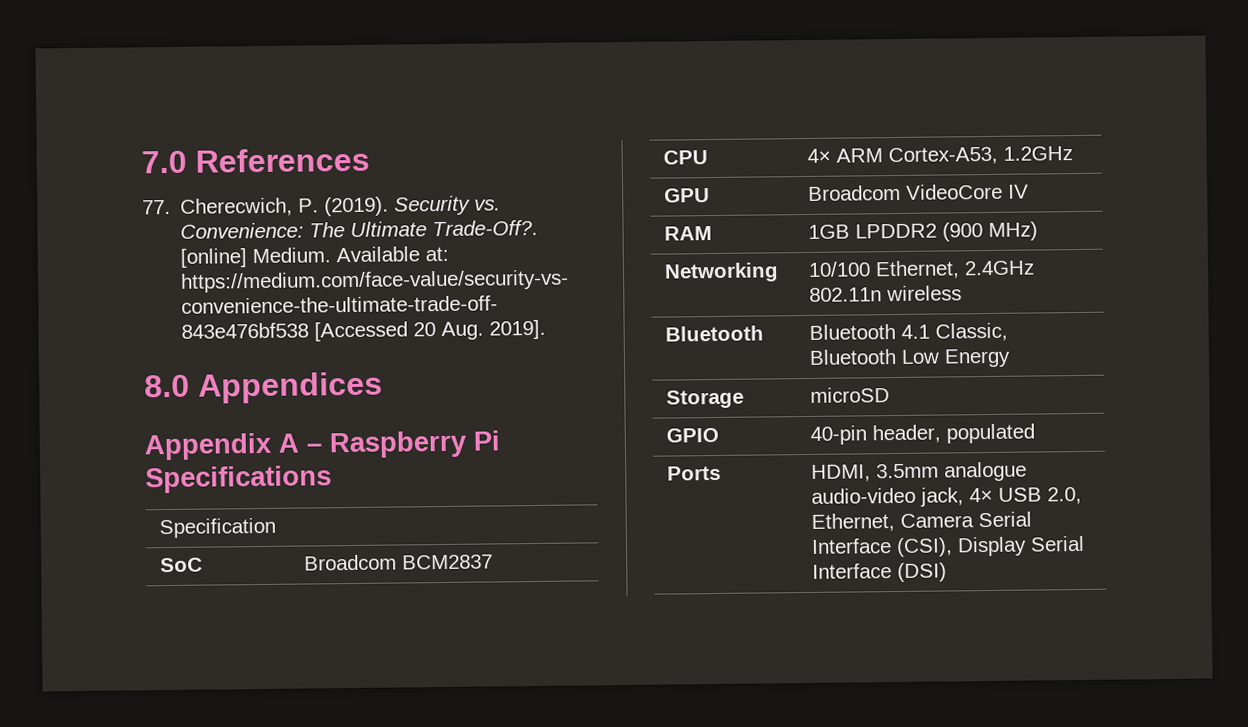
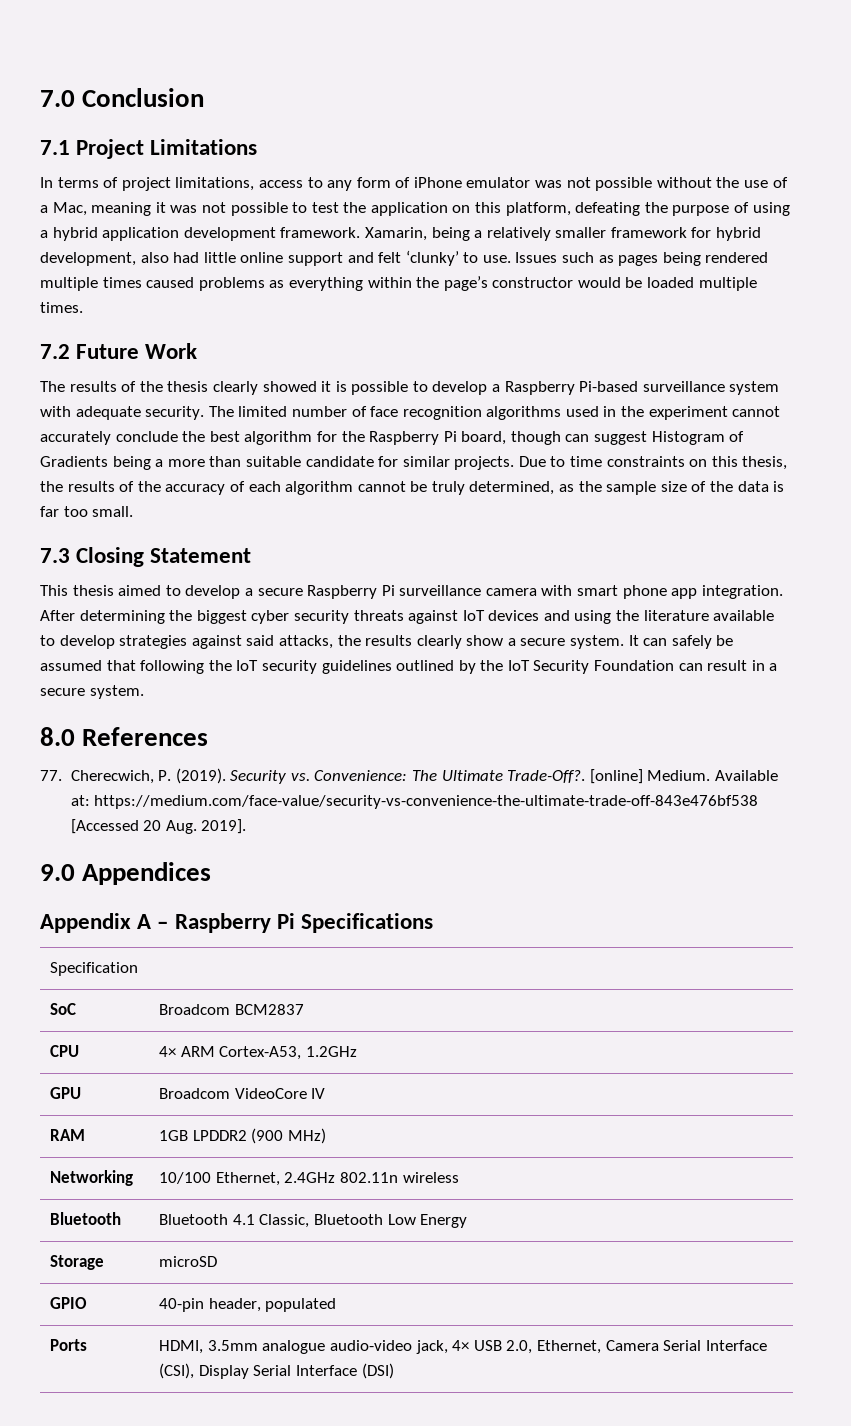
(187, 162) none -> [82,88,205,107] [40,139,258,159] [40,177,788,191] [40,202,790,216] [40,227,762,241] [40,250,769,266] [40,276,757,291] [40,302,83,313] [40,343,198,359] [40,381,780,395] [40,406,781,420] [40,431,745,445] [40,456,788,470] [40,481,785,495] [40,506,134,517] [40,547,252,567] [40,585,783,599] [40,610,775,624] [40,635,734,649] [40,660,778,674] [40,685,144,699] [40,727,75,746] Conclusion // 7.1 Project Limitations // In terms of project limitations, access to any form of iPhone emulator was not possible without the use of a Mac, meaning it was not possible to test the application on this platform, defeating the purpose of using a hybrid application development framework. Xamarin, being a relatively smaller framework for hybrid development, also had little online support and felt ‘clunky’ to use. Issues such as pages being rendered multiple times caused problems as everything within the page’s constructor would be loaded multiple times. // 7.2 Future Work // The results of the thesis clearly showed it is possible to develop a Raspberry Pi-based surveillance system with adequate security. The limited number of face recognition algorithms used in the experiment cannot accurately conclude the best algorithm for the Raspberry Pi board, though can suggest Histogram of Gradients being a more than suitable candidate for similar projects. Due to time constraints on this thesis, the results of the accuracy of each algorithm cannot be truly determined, as the sample size of the data is far too small. // 7.3 Closing Statement // This thesis aimed to develop a secure Raspberry Pi surveillance camera with smart phone app integration. After determining the biggest cyber security threats against IoT devices and using the literature available to develop strategies against said attacks, the results clearly show a secure system. It can safely be assumed that following the IoT security guidelines outlined by the IoT Security Foundation can result in a secure system. // 8.0
[144,374,190,398] 8.0 -> [40,864,75,881] 9.0

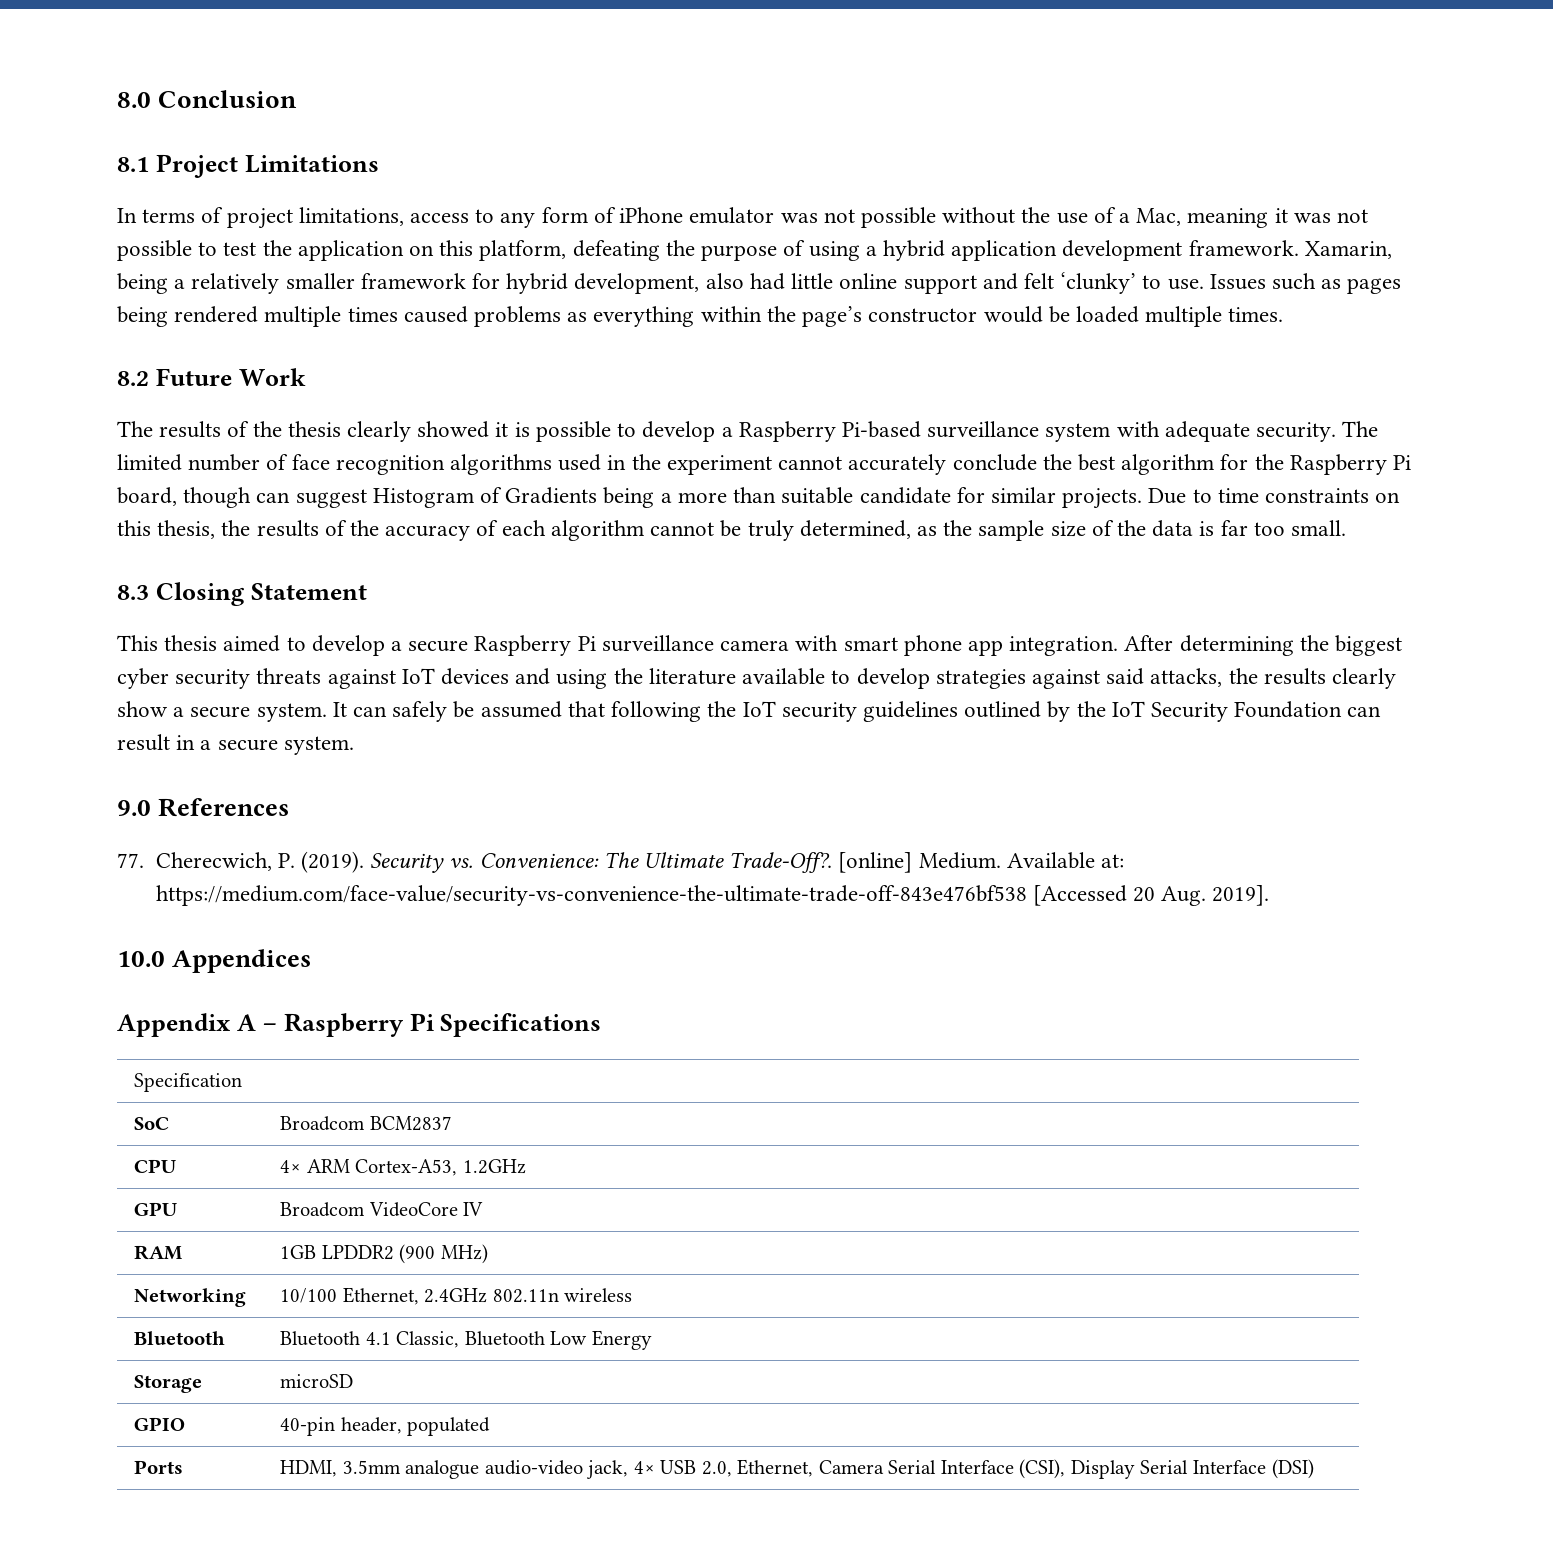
[40,90,75,107] 7.0 -> [117,92,151,108] 8.0
[40,140,70,155] 7.1 -> [117,157,149,172] 8.1
[40,344,70,359] 7.2 -> [117,371,149,386] 8.2
[40,548,70,563] 7.3 -> [117,585,149,600] 8.3
[40,727,75,746] 8.0 -> [117,800,151,816] 9.0
[40,864,75,881] 9.0 -> [117,951,165,967] 10.0

